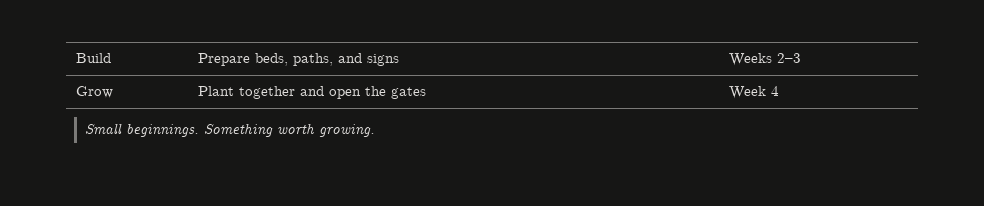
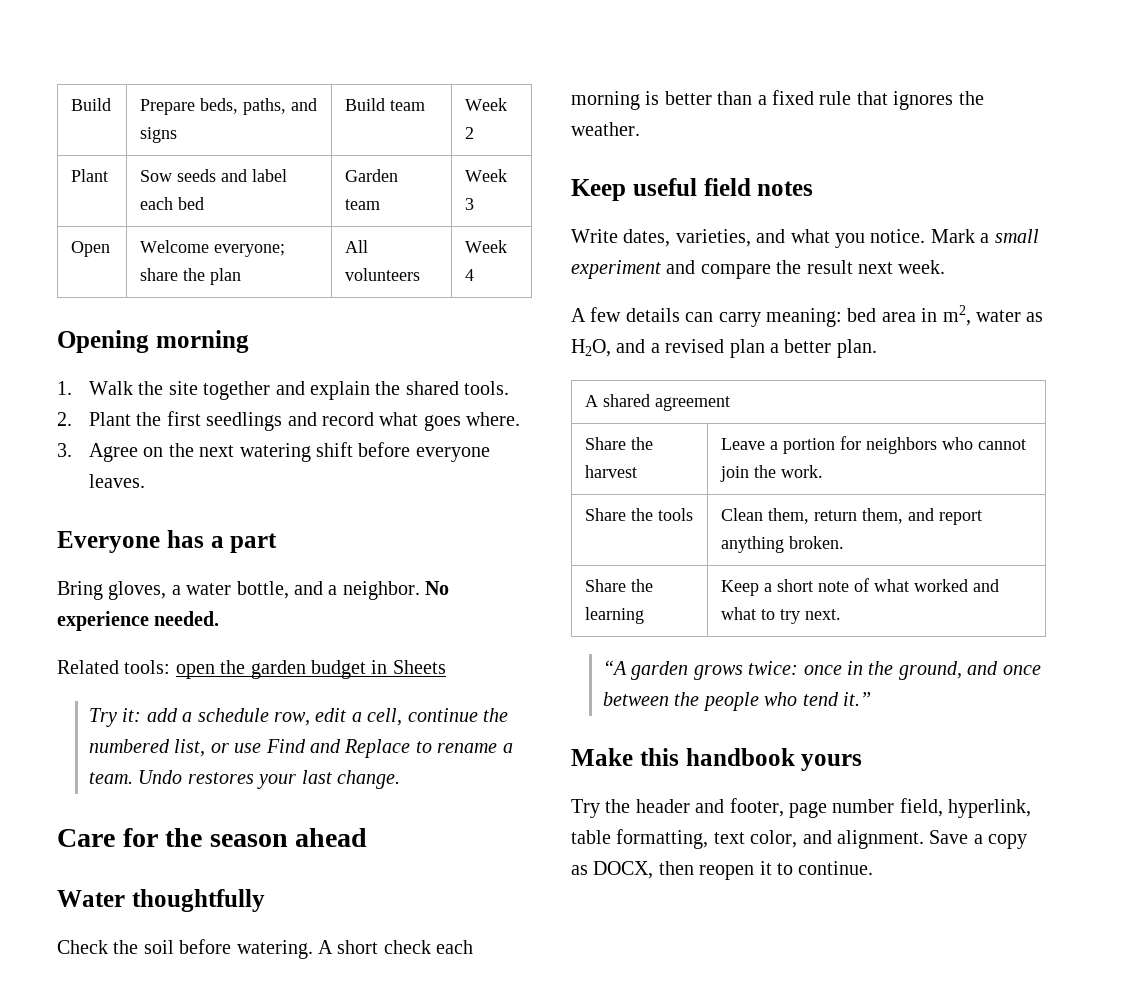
[728,53,801,66] [75,86,113,98] [197,86,426,99] [728,86,779,99] [84,123,375,137] Weeks 2–3 // Grow | Plant together and open the gates | Week 4 // Small beginnings. Something worth growing. -> [345,98,426,111] [465,98,508,111] [465,127,475,139] [71,169,109,182] [140,169,288,182] [140,197,205,210] [345,169,399,182] [345,199,381,210] [465,169,508,182] [465,198,475,210] [71,241,111,257] [140,240,286,257] [140,268,242,285] [345,240,369,253] [345,268,421,281] [465,240,508,253] [465,269,475,281] [57,330,249,353] [57,381,510,400] [57,411,521,431] [57,442,490,462] [89,474,146,488] [57,530,278,553] [57,581,450,600] [57,611,220,631] [57,660,446,679] [89,708,509,727] [89,739,513,758] [89,770,401,789] [57,828,368,847] [57,889,265,912] [57,939,474,959] [571,90,984,110] [571,122,640,136] [571,178,814,201] [571,229,1039,248] [571,260,946,279] [571,305,1044,327] [571,339,877,358] [585,394,731,411] [585,437,654,450] [585,465,638,478] [721,436,1027,454] [720,465,824,482] [585,508,694,521] [721,508,983,525] [721,536,845,553] [585,579,654,592] [585,607,645,624] [721,578,1000,596] [721,607,842,624] [603,660,1041,680] [603,692,872,711] [571,748,863,771] [571,798,1032,818] [571,829,1028,849] [571,861,874,880] Build team | Week 2 // Plant | Sow seeds and label each bed | Garden team | Week 3 // Open | Welcome everyone; share the plan | All volunteers | Week 4 // Opening morning // 1. Walk the site together and explain the shared tools. // 2. Plant the first seedlings and record what goes where. // 3. Agree on the next watering shift before everyone leaves. // Everyone has a part // Bring gloves, a water bottle, and a neighbor. No experience needed. // Related tools: open the garden budget in Sheets // Try it: add a schedule row, edit a cell, continue the numbered list, or use Find and Replace to rename a team. Undo restores your last change. // Care for the season ahead // Water thoughtfully // Check the soil before watering. A short check each morning is better than a fixed rule that ignores the weather. // Keep useful field notes // Write dates, varieties, and what you notice. Mark a small experiment and compare the result next week. // A few details can carry meaning: bed area in m2, water as H2O, and a revised plan a better plan. // A shared agreement // Share the harvest | Leave a portion for neighbors who cannot join the work. // Share the tools | Clean them, return them, and report anything broken. // Share the learning | Keep a short note of what worked and what to try next. // “A garden grows twice: once in the ground, and once between the people who tend it.” // Make this handbook yours // Try the header and footer, page number field, hyperlink, table formatting, text color, and alignment. Save a copy as DOCX, then reopen it to continue.

